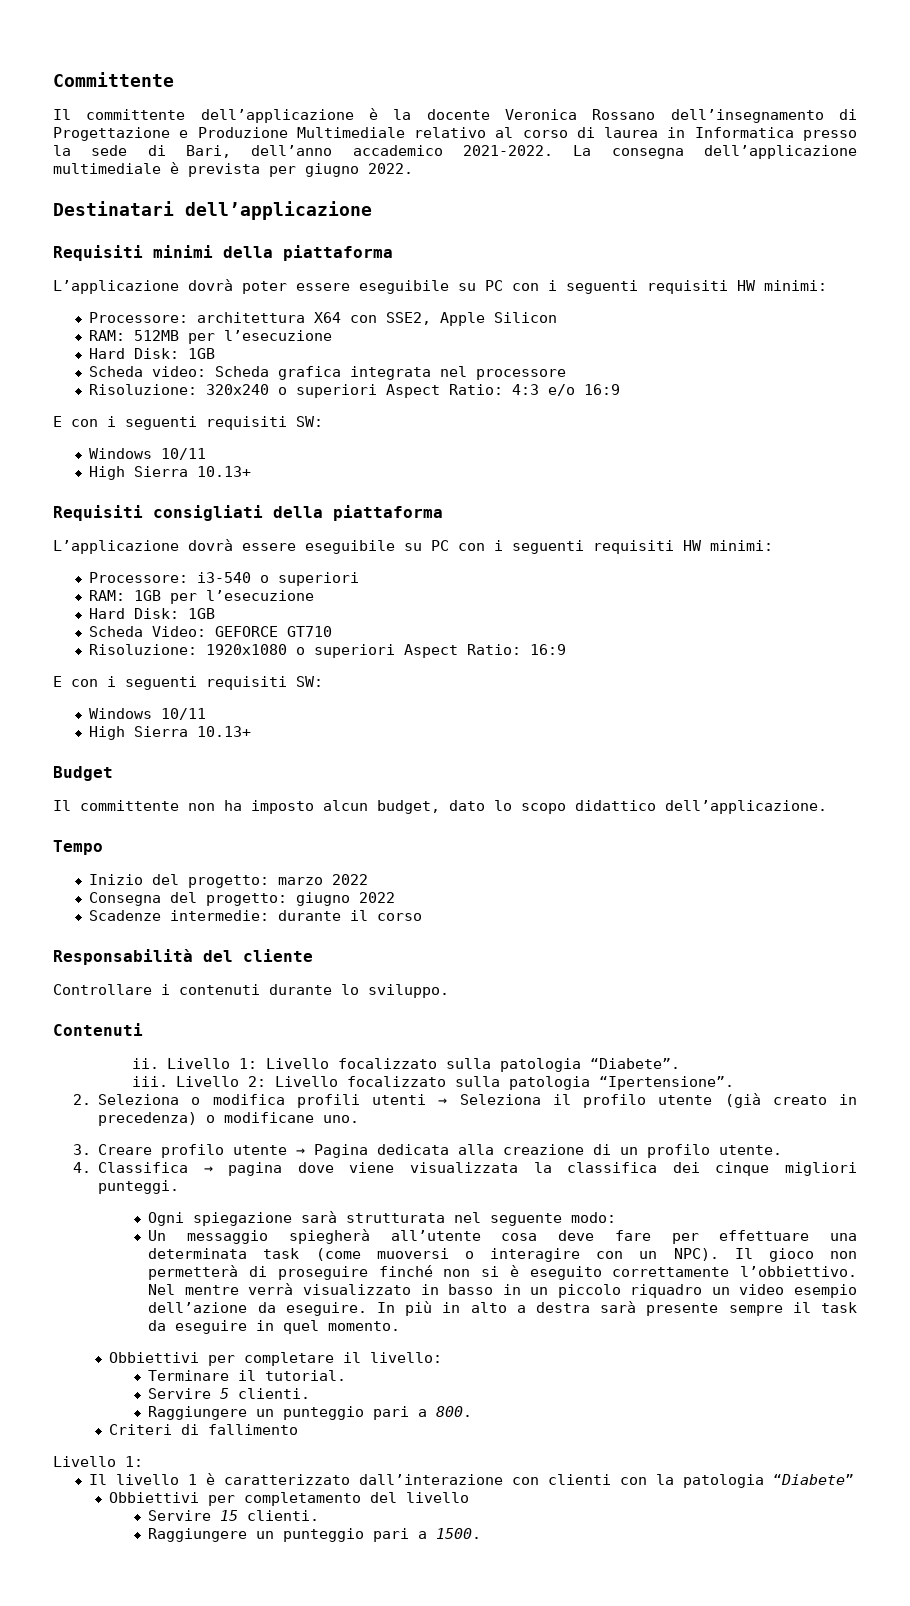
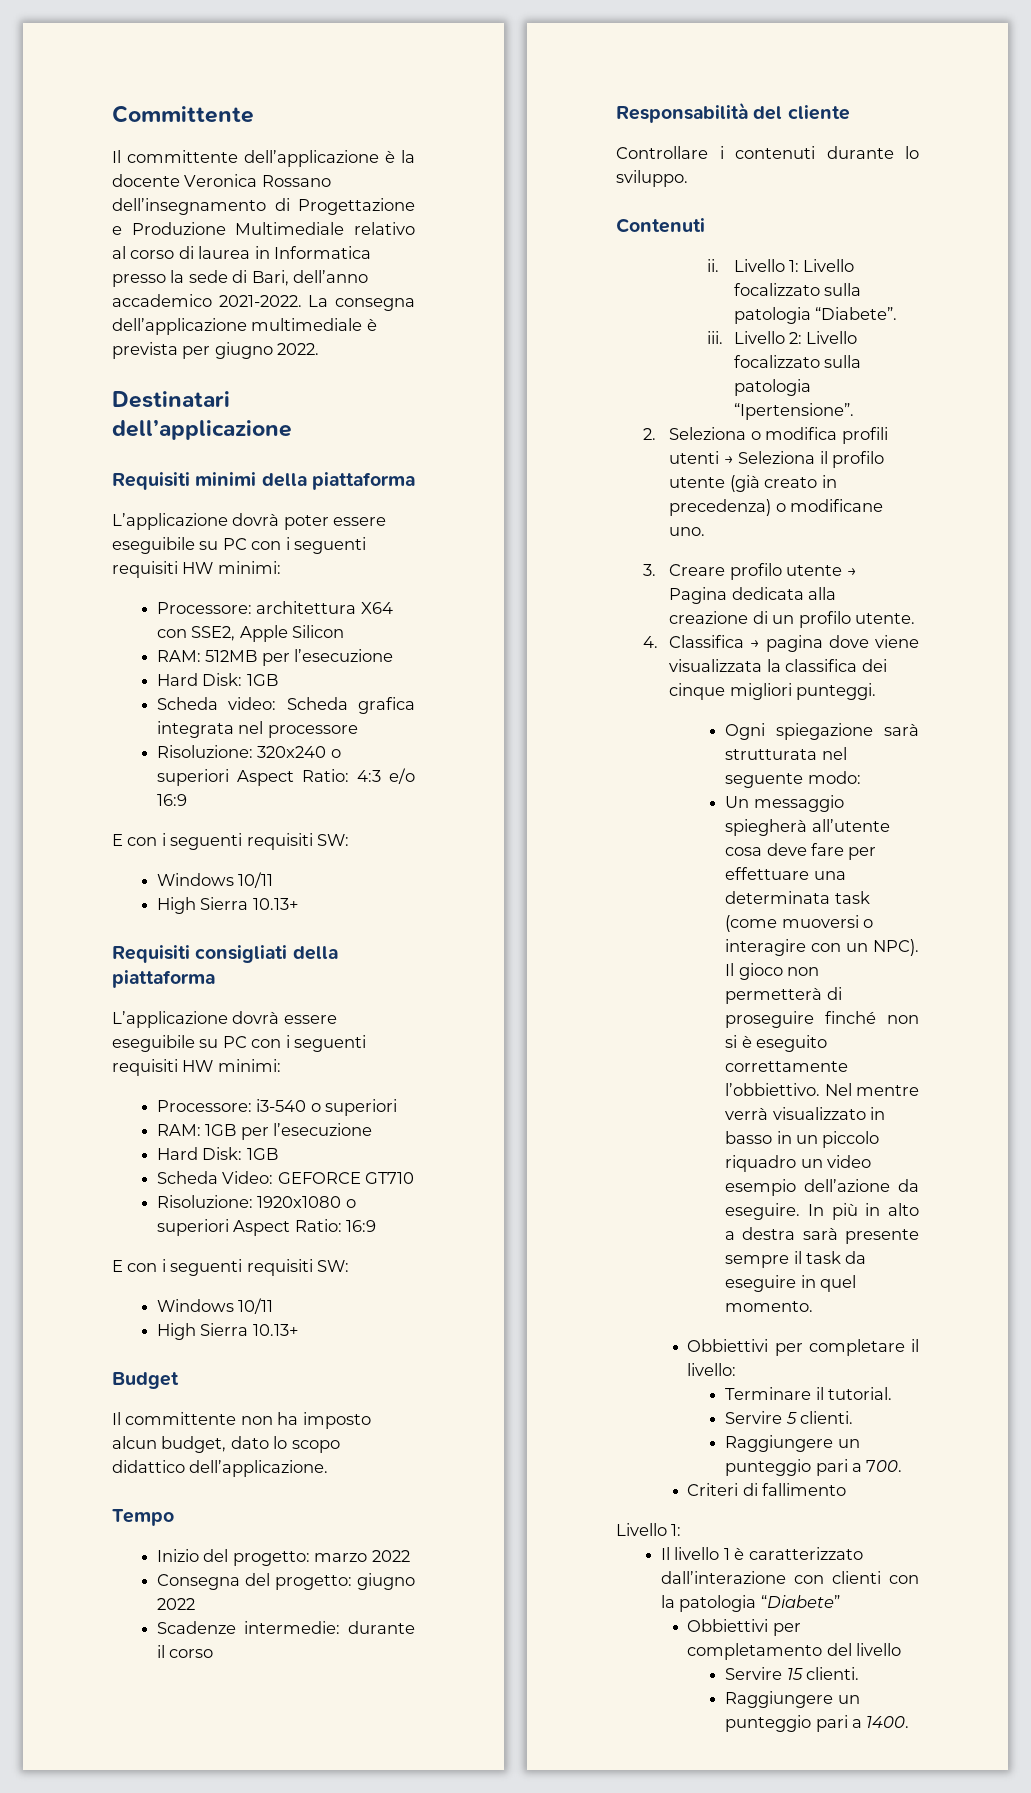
[436,1406,473,1417] 800. -> [866,1460,903,1472] 700.
[436,1528,482,1539] 1500. -> [866,1716,910,1728] 1400.

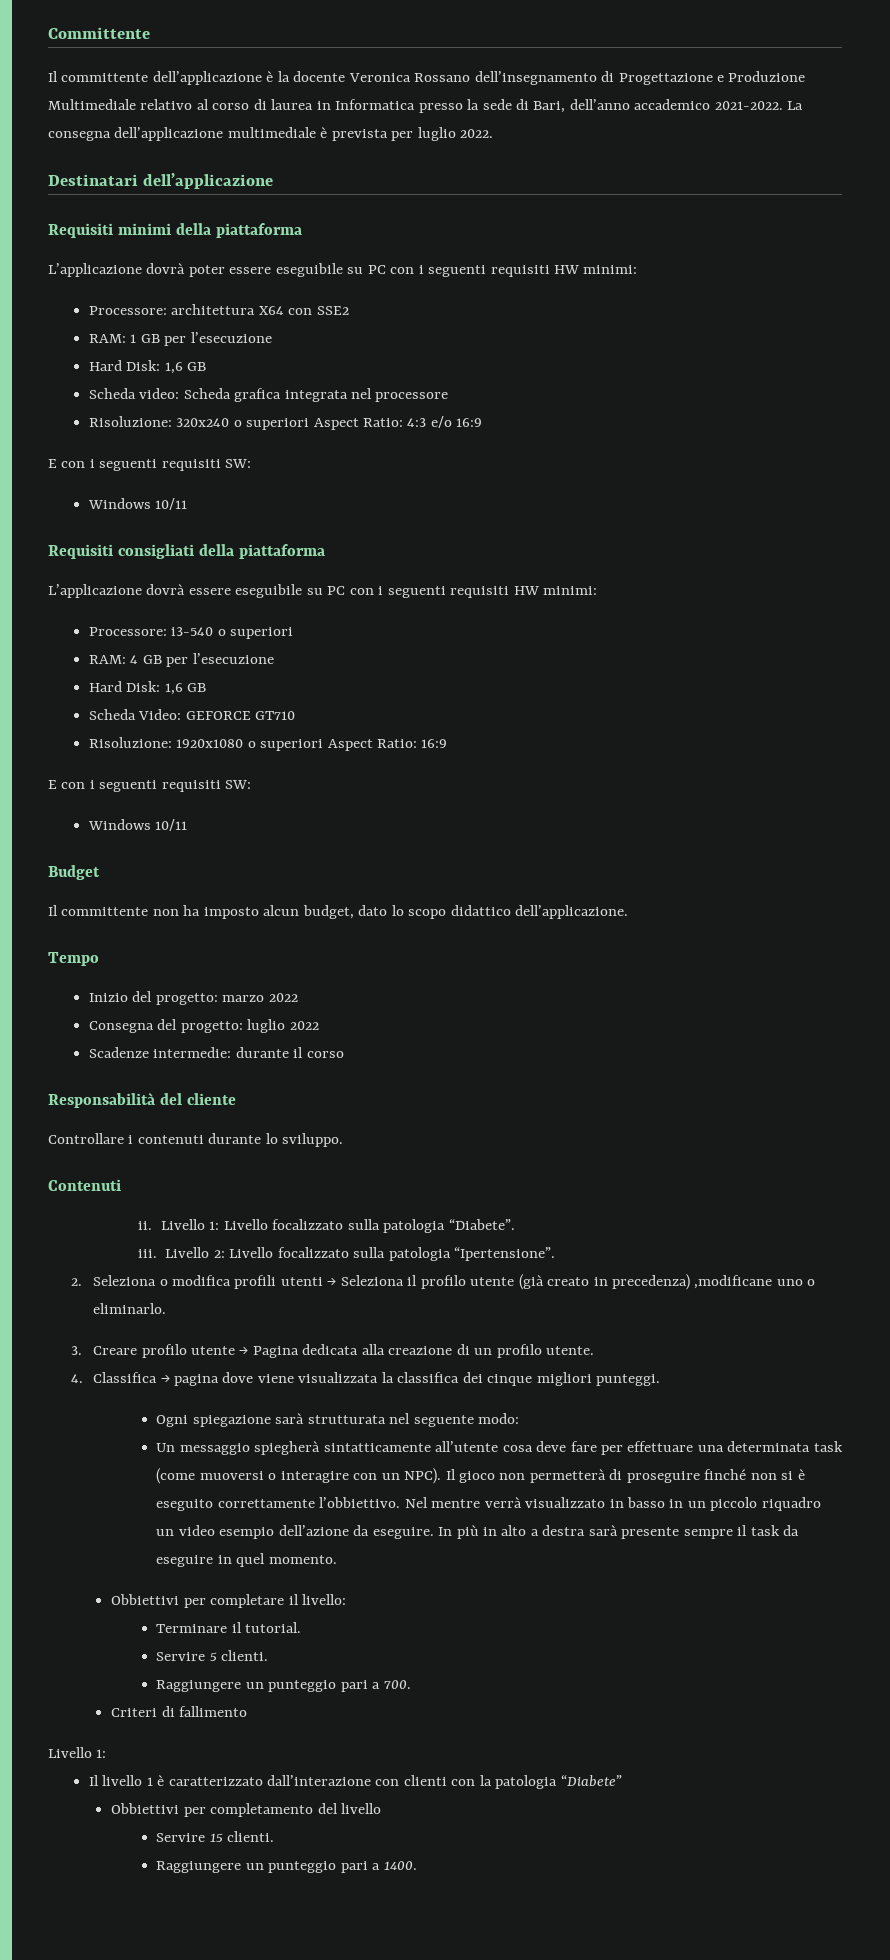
[214,342,273,359] giugno -> [417,127,456,141] luglio
[191,625,345,642] [156,649,394,666] [156,673,278,686] SSE2, Apple Silicon // RAM: 512MB per l’esecuzione // Hard Disk: 1GB -> [316,306,349,315] [88,332,272,346] [88,360,207,374] SSE2 // RAM: 1 GB per l’esecuzione // Hard Disk: 1,6 GB
[156,897,298,914] // High Sierra 10.13+ -> (188, 504) none
[205,1123,373,1140] [156,1147,278,1160] 1GB per l’esecuzione // Hard Disk: 1GB -> [130,653,274,667] [88,681,207,695] 4 GB per l’esecuzione // Hard Disk: 1,6 GB
[156,1323,298,1340] // High Sierra 10.13+ -> (188, 825) none
[357,1573,415,1590] giugno -> [247,1019,286,1033] luglio
[775,499,884,512] [669,527,706,536] o modificane uno. -> [694,1275,816,1289] [93,1303,167,1314] ,modificane uno o eliminarlo.
(808, 827) none -> [323,1443,431,1452] sintatticamente

